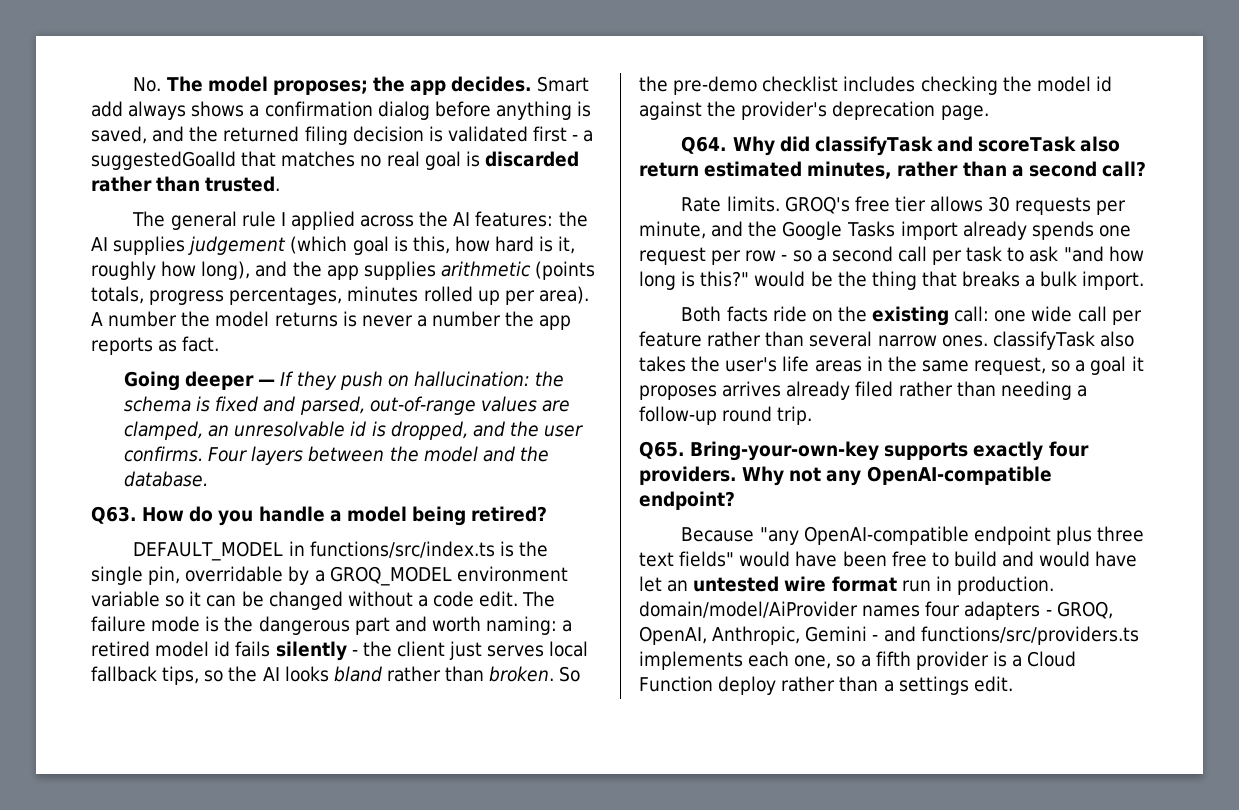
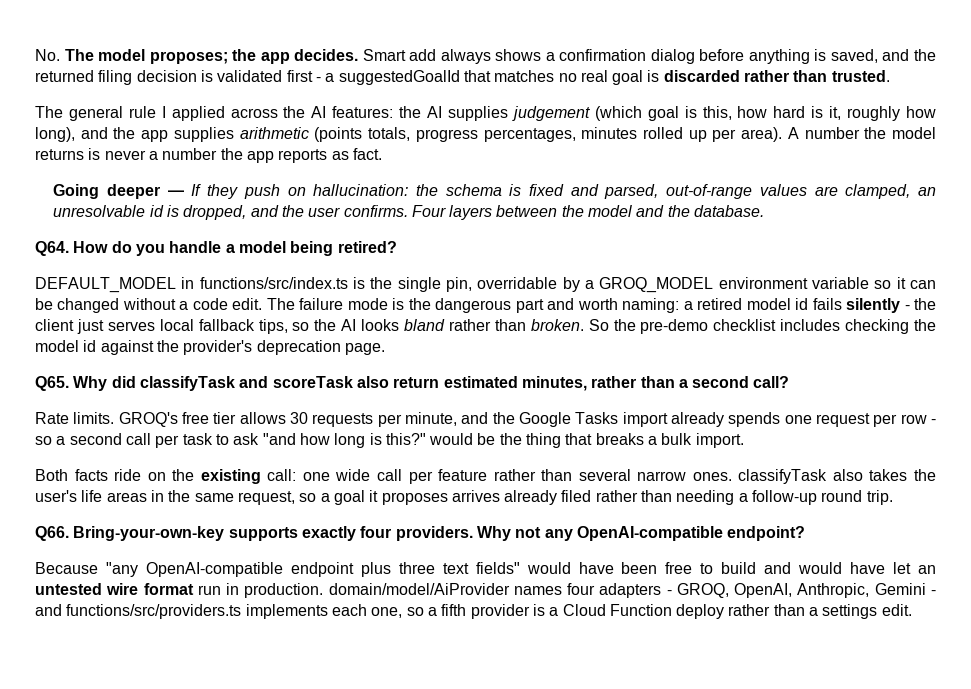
[91,506,137,524] Q63. -> [35,241,69,256] Q64.
[681,136,728,154] Q64. -> [35,376,69,391] Q65.
[639,441,685,459] Q65. -> [35,526,69,541] Q66.

